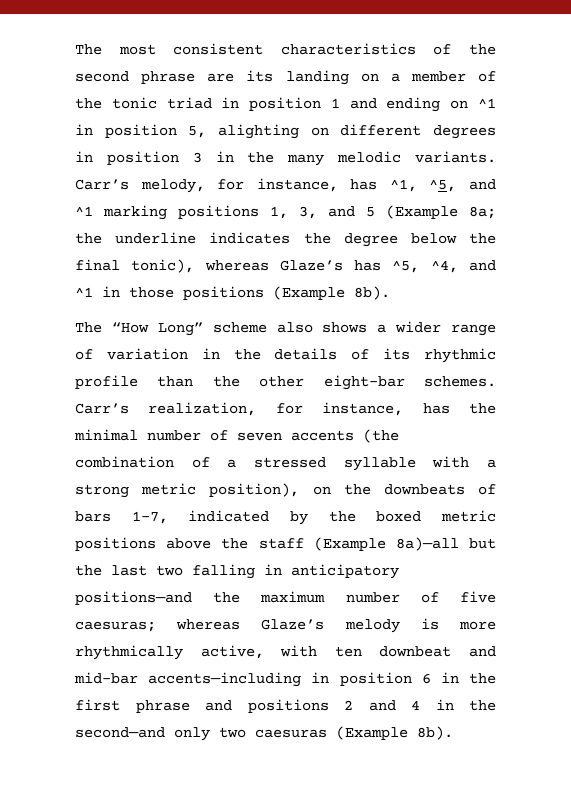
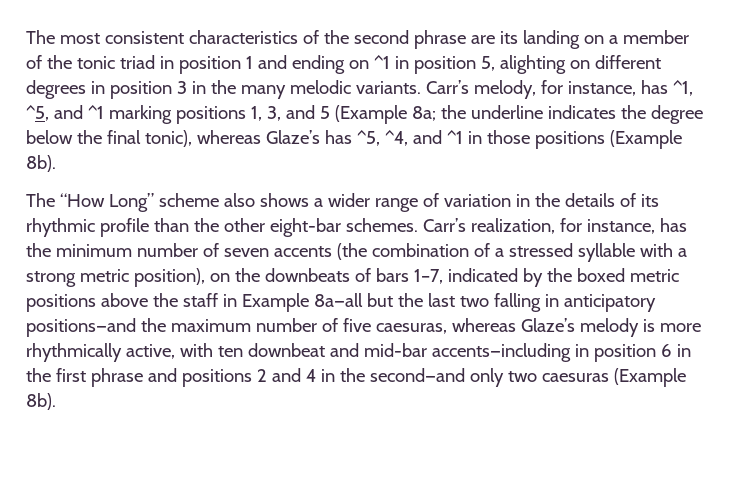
[74,429,138,441] minimal -> [55,244,132,257] minimum
[313,537,459,551] (Example 8a)—all -> [222,293,363,312] in Example 8a—all
[75,621,156,632] caesuras; -> [375,323,447,334] caesuras,

